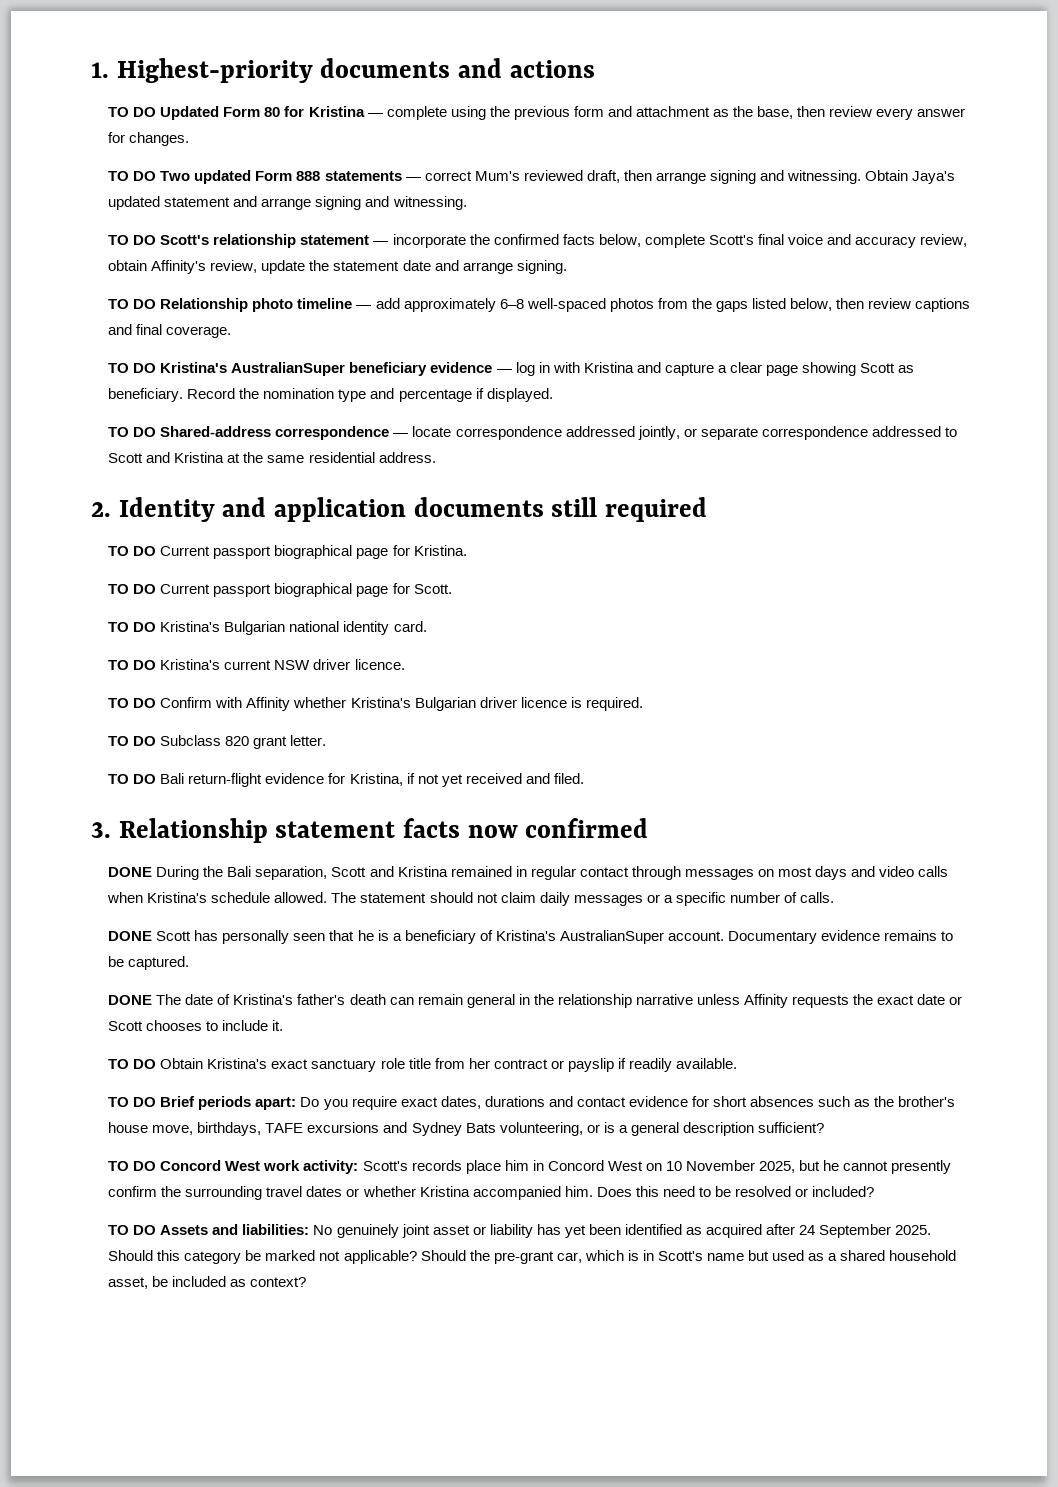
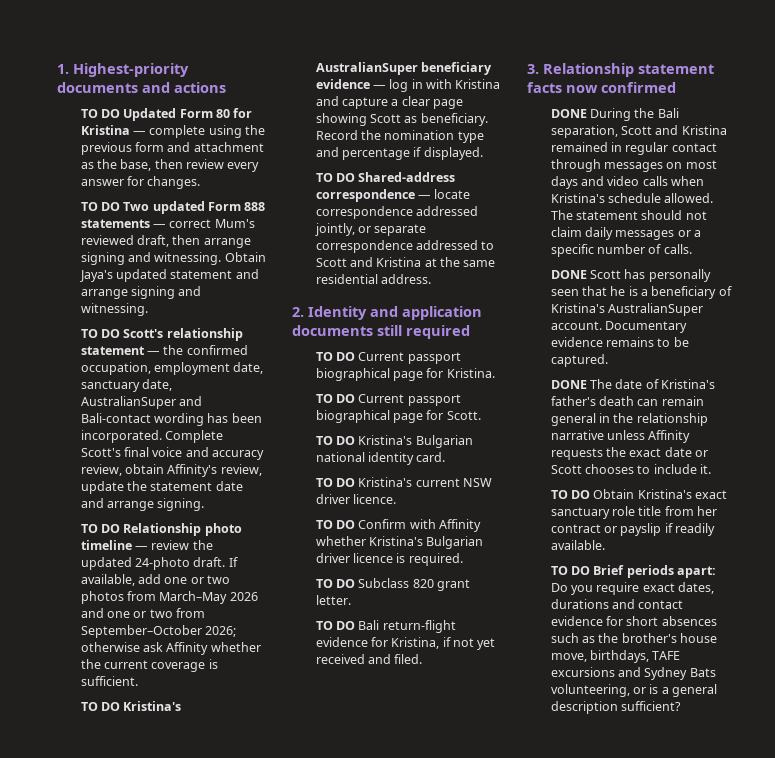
[392,234,466,248] incorporate -> (160, 353) none
[562,234,705,248] facts below, complete -> [80,362,264,375] [80,379,172,392] [80,396,202,409] [80,413,262,426] [80,430,223,443] occupation, employment date, sanctuary date, AustralianSuper and Bali-contact wording has been incorporated. Complete
[375,298,971,312] [108,324,232,338] add approximately 6–8 well-spaced photos from the gaps listed below, then review captions and final coverage. -> [151,540,213,550] [80,557,238,570] [80,574,231,586] [80,591,258,604] [80,608,206,618] [80,625,236,638] [80,642,261,655] [80,659,218,672] [80,676,138,686] review the updated 24-photo draft. If available, add one or two photos from March–May 2026 and one or two from September–October 2026; otherwise ask Affinity whether the current coverage is sufficient.
[108,1160,952,1174] [108,1186,875,1200] [108,1224,932,1238] [108,1250,957,1264] [108,1276,307,1289] // TO DO Concord West work activity: Scott's records place him in Concord West on 10 November 2025, but he cannot presently confirm the surrounding travel dates or whether Kristina accompanied him. Does this need to be resolved or included? // TO DO Assets and liabilities: No genuinely joint asset or liability has yet been identified as acquired after 24 September 2025. Should this category be marked not applicable? Should the pre-grant car, which is in Scott's name but used as a shared household asset, be included as context? -> (681, 706) none

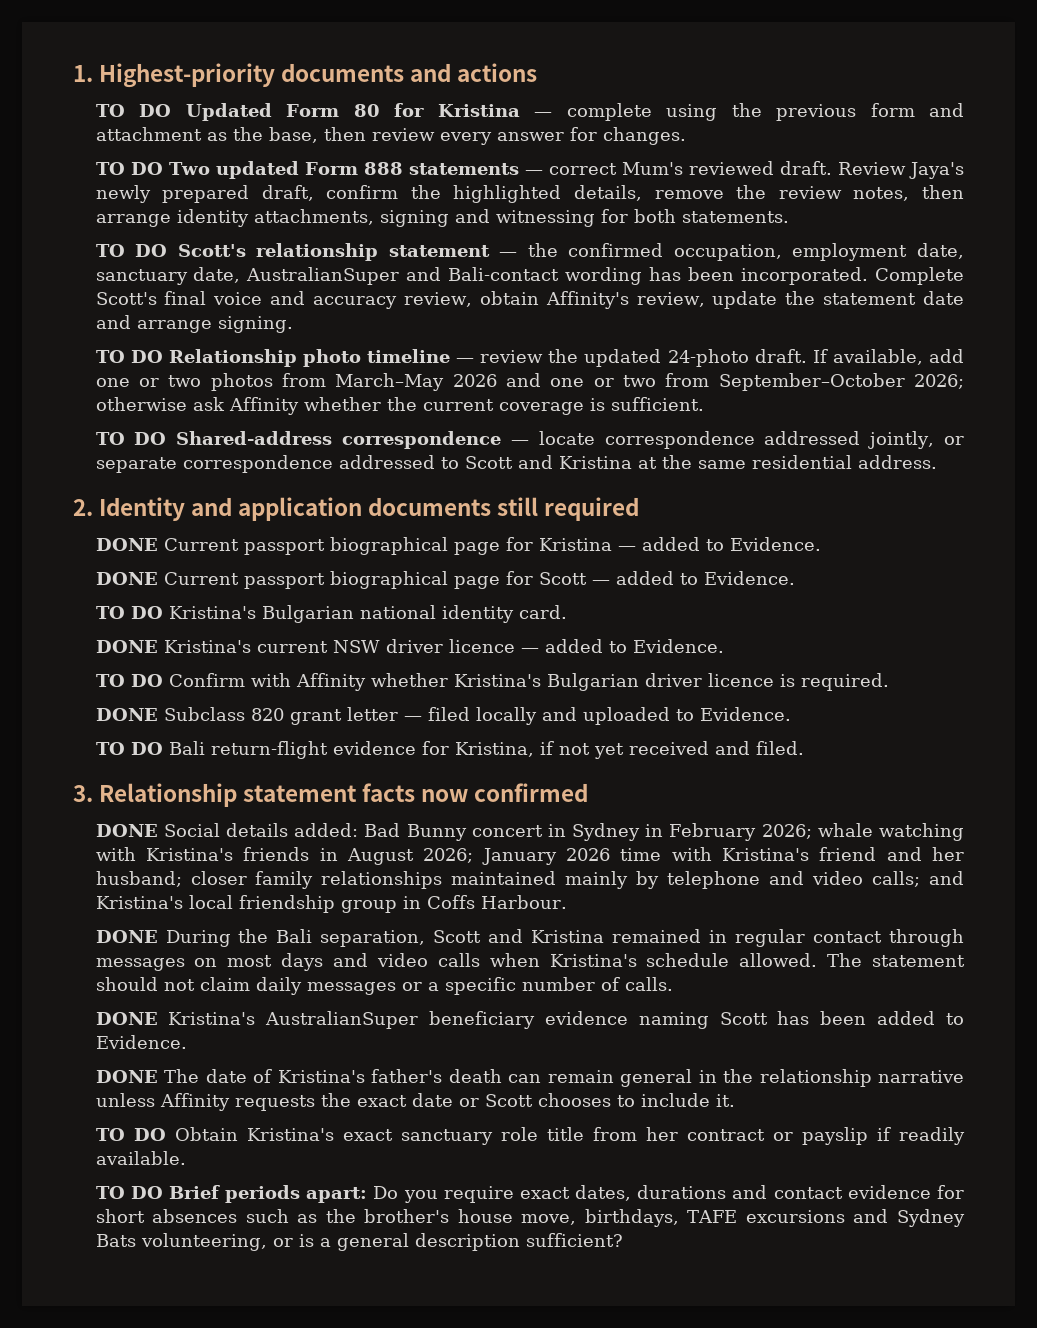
[136,235,251,248] [80,252,266,265] [79,269,259,282] [80,286,202,299] [80,303,148,316] draft, then arrange signing and witnessing. Obtain Jaya's updated statement and arrange signing and witnessing. -> [779,161,965,179] [95,185,965,203] [95,209,789,227] draft. Review Jaya's newly prepared draft, confirm the highlighted details, remove the review notes, then arrange identity attachments, signing and witnessing for both statements.
[80,701,182,711] [315,62,492,75] [315,79,501,92] [315,96,464,109] [315,113,488,126] [315,130,484,143] [315,147,483,160] // TO DO Kristina's AustralianSuper beneficiary evidence — log in with Kristina and capture a clear page showing Scott as beneficiary. Record the nomination type and percentage if displayed. -> (704, 404) none
[315,352,461,364] [315,368,495,381] [315,394,461,406] [315,410,481,423] TO DO Current passport biographical page for Kristina. // TO DO Current passport biographical page for Scott. -> [95,537,821,555] [95,571,795,589] DONE Current passport biographical page for Kristina — added to Evidence. // DONE Current passport biographical page for Scott — added to Evidence.
[315,478,355,487] TO DO -> [95,640,158,653] DONE
[352,494,396,504] licence. -> [448,639,724,653] licence — added to Evidence.
[315,579,355,588] TO DO -> [95,708,158,721] DONE
[315,595,351,605] letter. -> [346,707,791,725] letter — filed locally and uploaded to Evidence.
(676, 87) none -> [95,823,964,841] [95,847,965,865] [95,871,965,889] [95,895,567,913] // DONE Social details added: Bad Bunny concert in Sydney in February 2026; whale watching with Kristina's friends in August 2026; January 2026 time with Kristina's friend and her husband; closer family relationships maintained mainly by telephone and video calls; and Kristina's local friendship group in Coffs Harbour.
[589,269,711,282] [550,286,732,299] [550,303,703,316] [550,321,687,333] [550,337,689,347] [550,354,608,367] Scott has personally seen that he is a beneficiary of Kristina's AustralianSuper account. Documentary evidence remains to be captured. -> [168,1011,965,1029] [95,1035,187,1049] Kristina's AustralianSuper beneficiary evidence naming Scott has been added to Evidence.

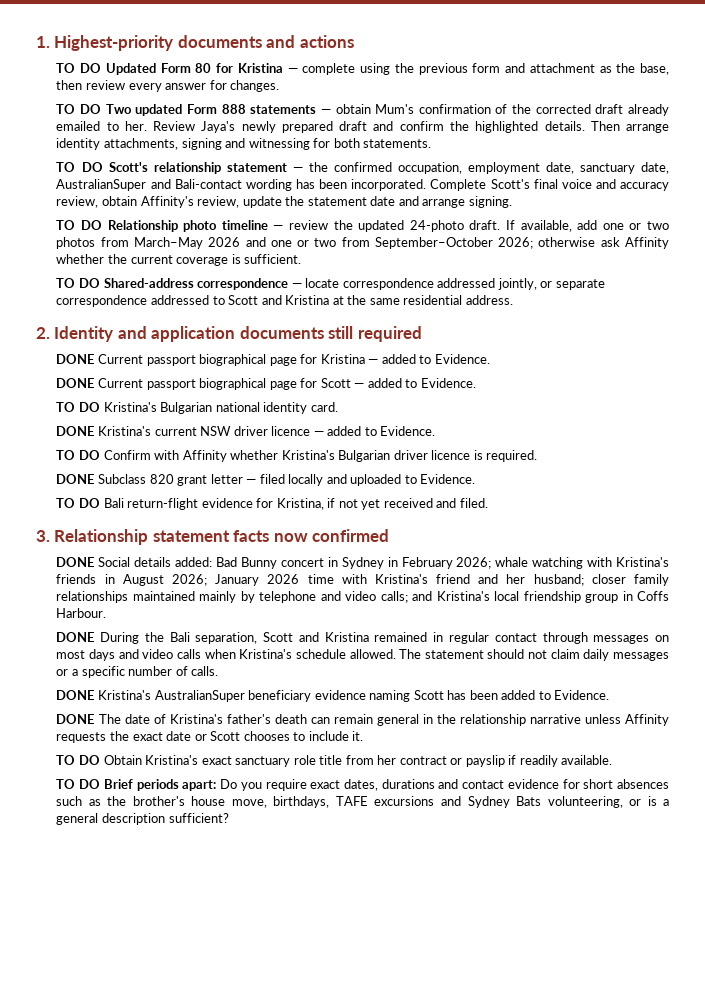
[548,161,832,175] correct Mum's reviewed draft. -> [335,104,669,116] [56,121,147,131] obtain Mum's confirmation of the corrected draft already emailed to her.
[261,185,314,201] draft, -> [339,121,394,131] draft and
[574,185,965,201] details, remove the review notes, then -> [544,121,620,131] details. Then

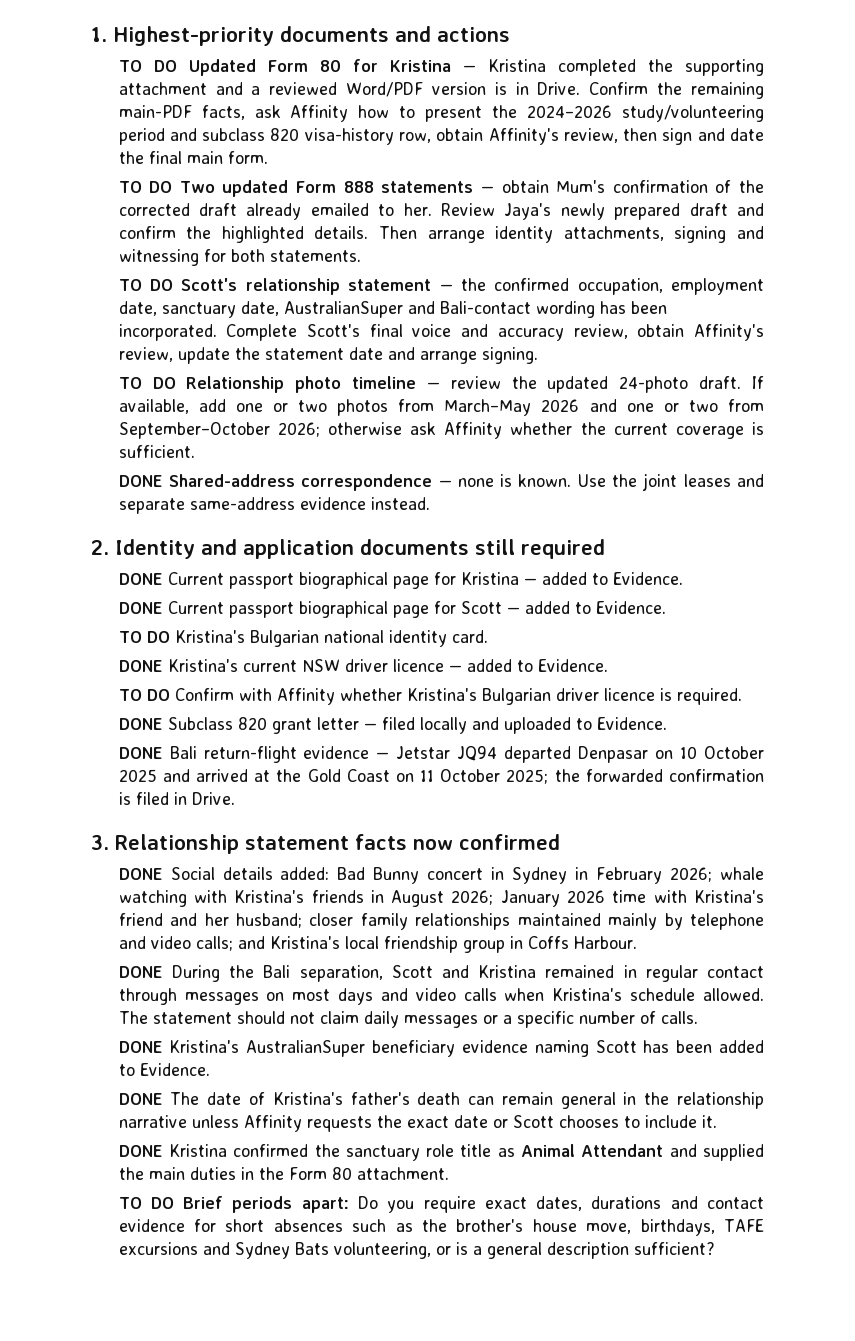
[302,63,669,75] [56,80,280,92] complete using the previous form and attachment as the base, then review every answer for changes. -> [487,59,764,76] [118,82,764,99] [118,105,764,122] [118,128,764,145] [118,151,268,164] Kristina completed the supporting attachment and a reviewed Word/PDF version is in Drive. Confirm the remaining main-PDF facts, ask Affinity how to present the 2024–2026 study/volunteering period and subclass 820 visa-history row, obtain Affinity's review, then sign and date the final main form.
[56,278,100,288] TO DO -> [118,475,163,487] DONE
[305,278,605,290] [56,295,513,307] locate correspondence addressed jointly, or separate correspondence addressed to Scott and Kristina at the same residential address. -> [457,473,764,491] [118,497,430,514] none is known. Use the joint leases and separate same-address evidence instead.
[56,498,100,508] TO DO -> [118,747,163,759] DONE
[256,498,488,510] for Kristina, if not yet received and filed. -> [376,746,764,763] [118,769,764,784] [118,792,235,805] — Jetstar JQ94 departed Denpasar on 10 October 2025 and arrived at the Gold Coast on 11 October 2025; the forwarded confirmation is filed in Drive.
[56,755,613,767] TO DO Obtain Kristina's exact sanctuary role title from her contract or payslip if readily available. -> [118,1144,764,1161] [118,1167,449,1180] DONE Kristina confirmed the sanctuary role title as Animal Attendant and supplied the main duties in the Form 80 attachment.

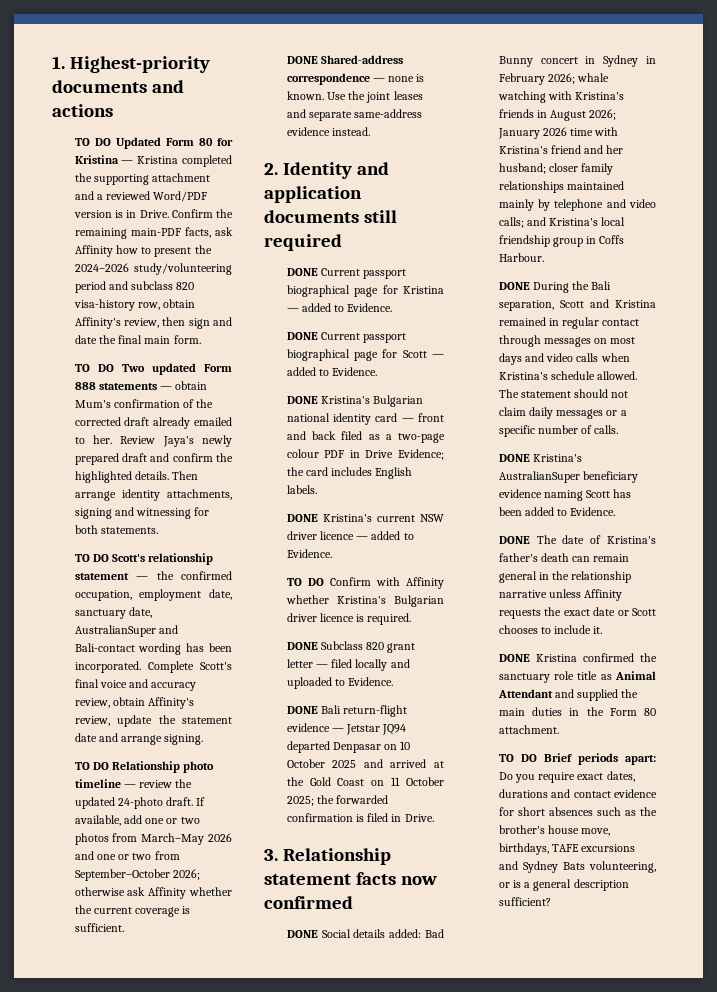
[118,631,170,643] TO DO -> [286,396,318,404] DONE
[451,630,488,643] card. -> [375,413,444,422] [286,431,445,443] [286,449,444,460] [286,467,413,479] [286,485,317,494] card — front and back filed as a two-page colour PDF in Drive Evidence; the card includes English labels.

